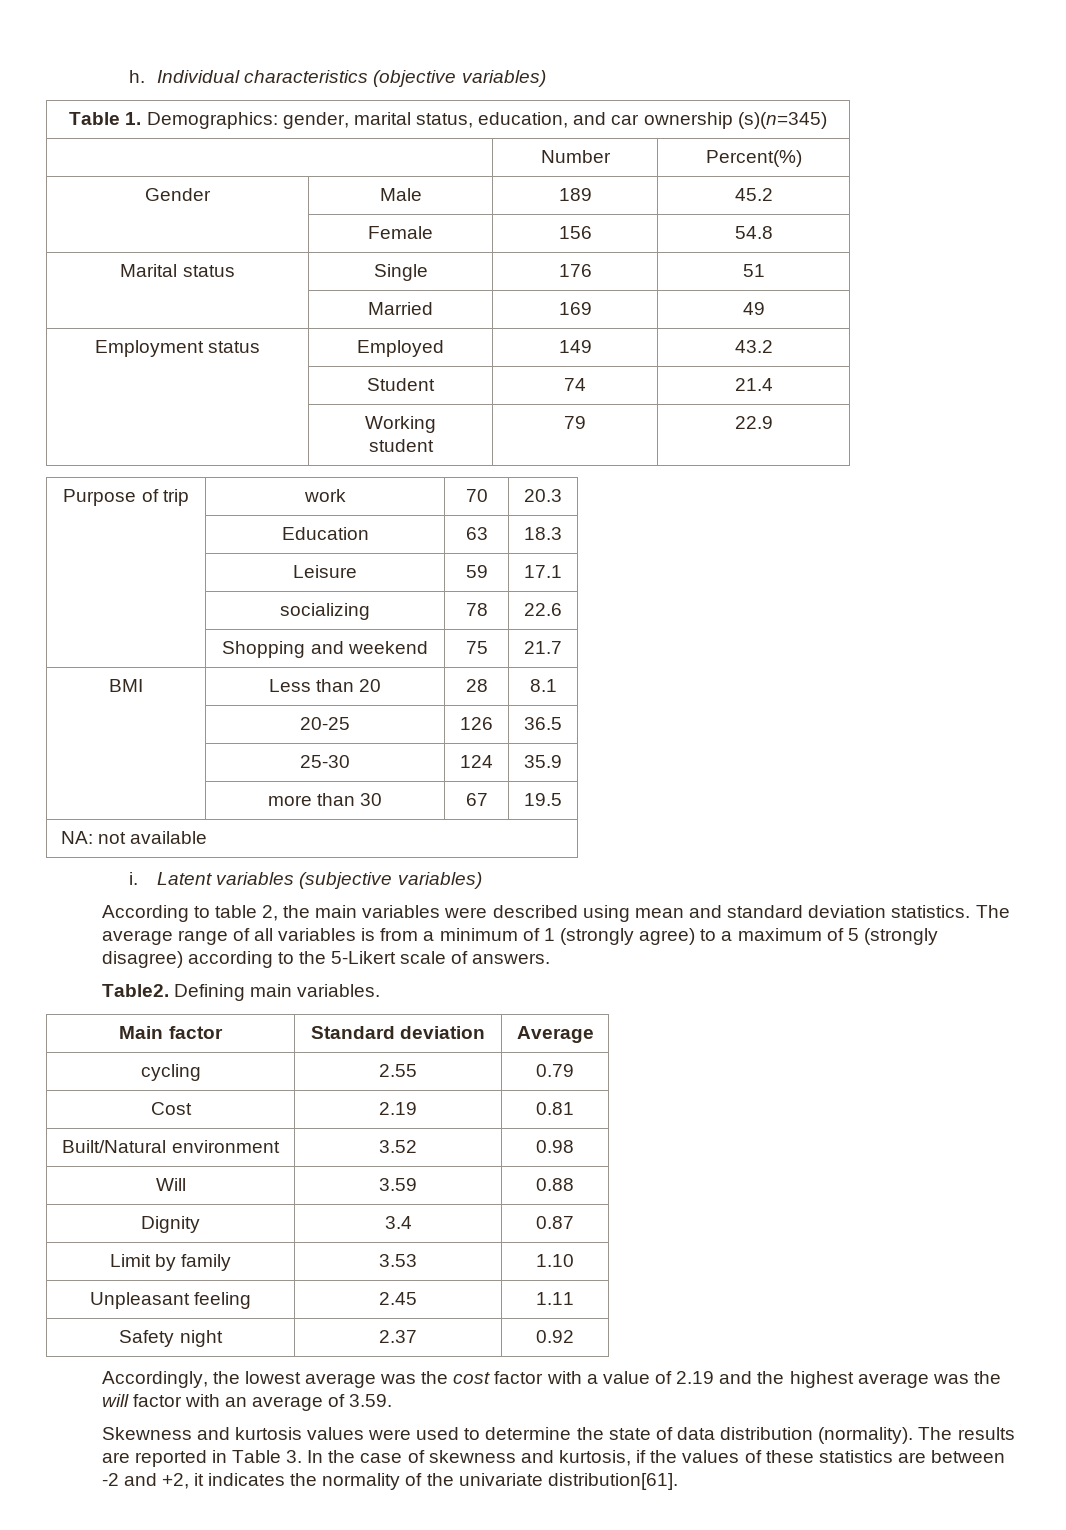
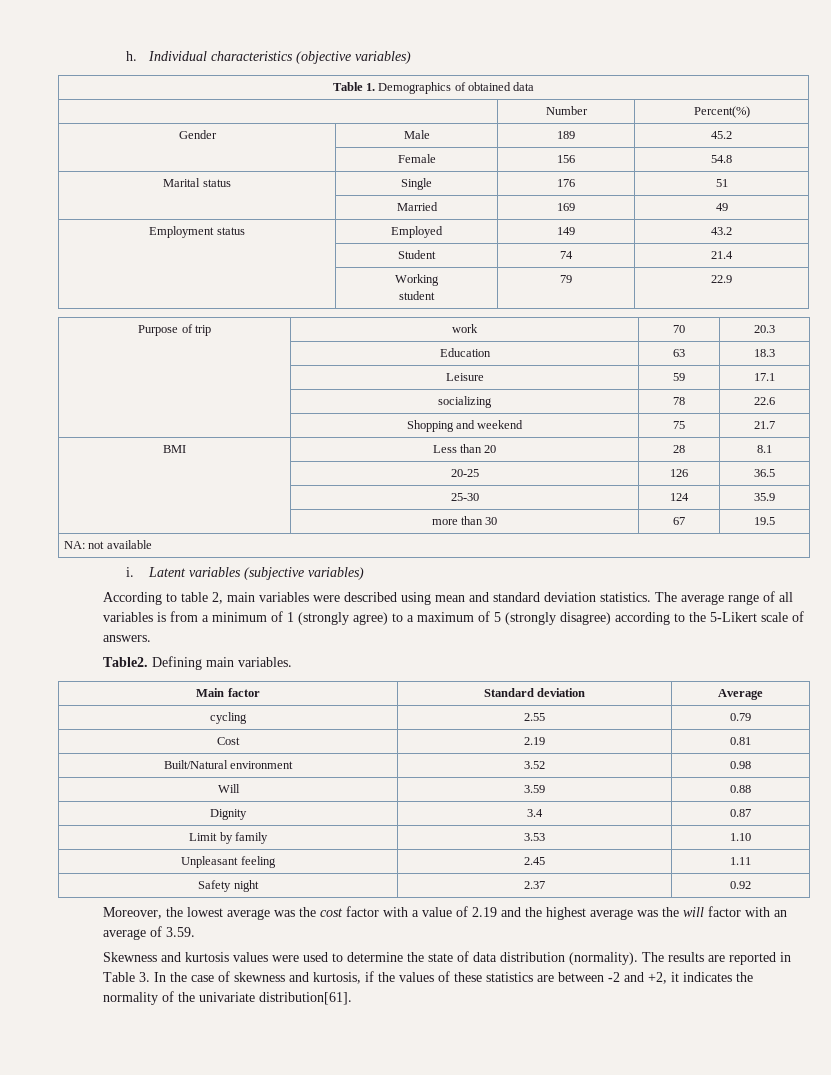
[146,112,827,129] Demographics: gender, marital status, education, and car ownership (s)(n=345) -> [378,82,535,94] Demographics of obtained data
[283,905,311,918] the -> (224, 598) none
[101,1371,208,1388] Accordingly, -> [103,907,163,919] Moreover,

